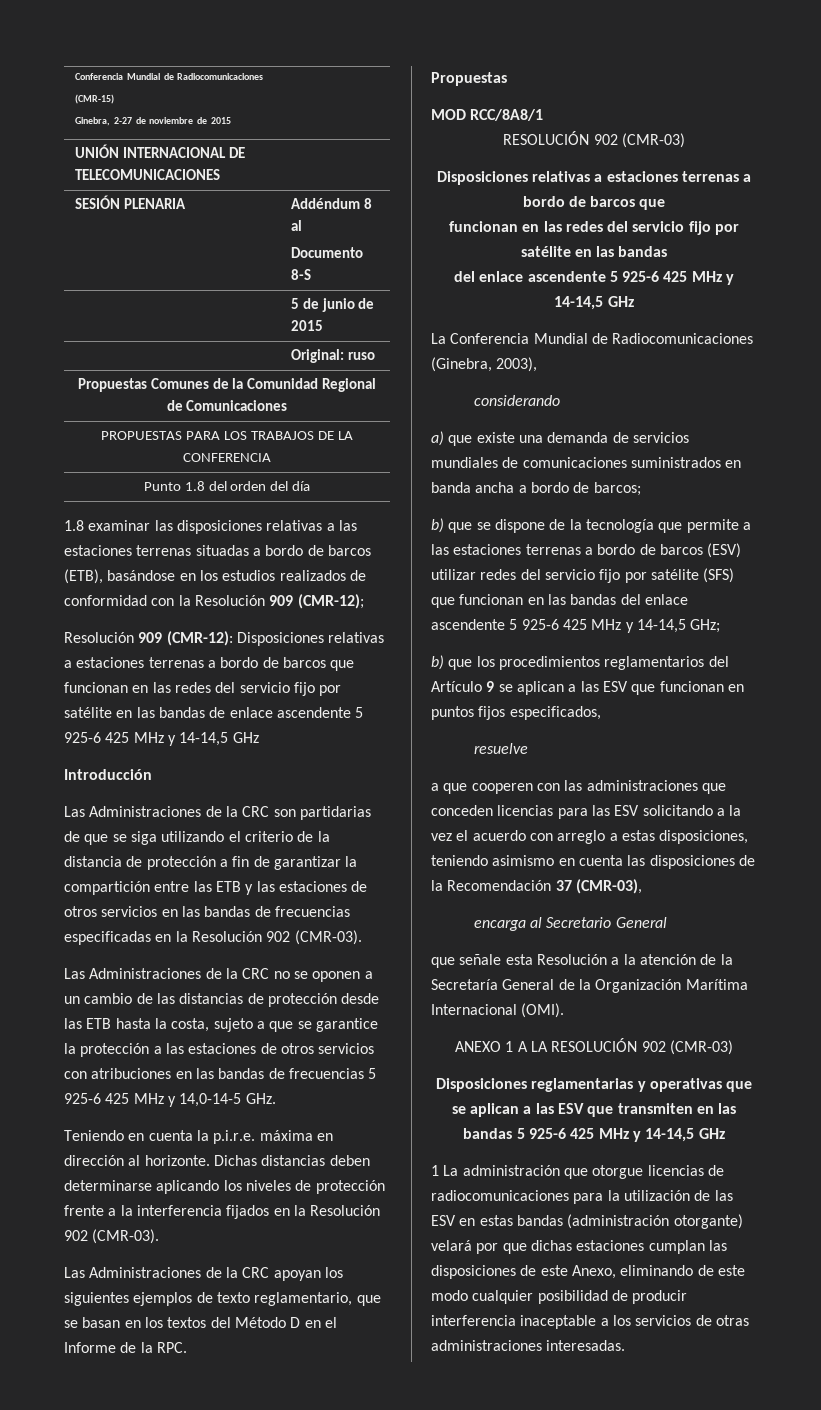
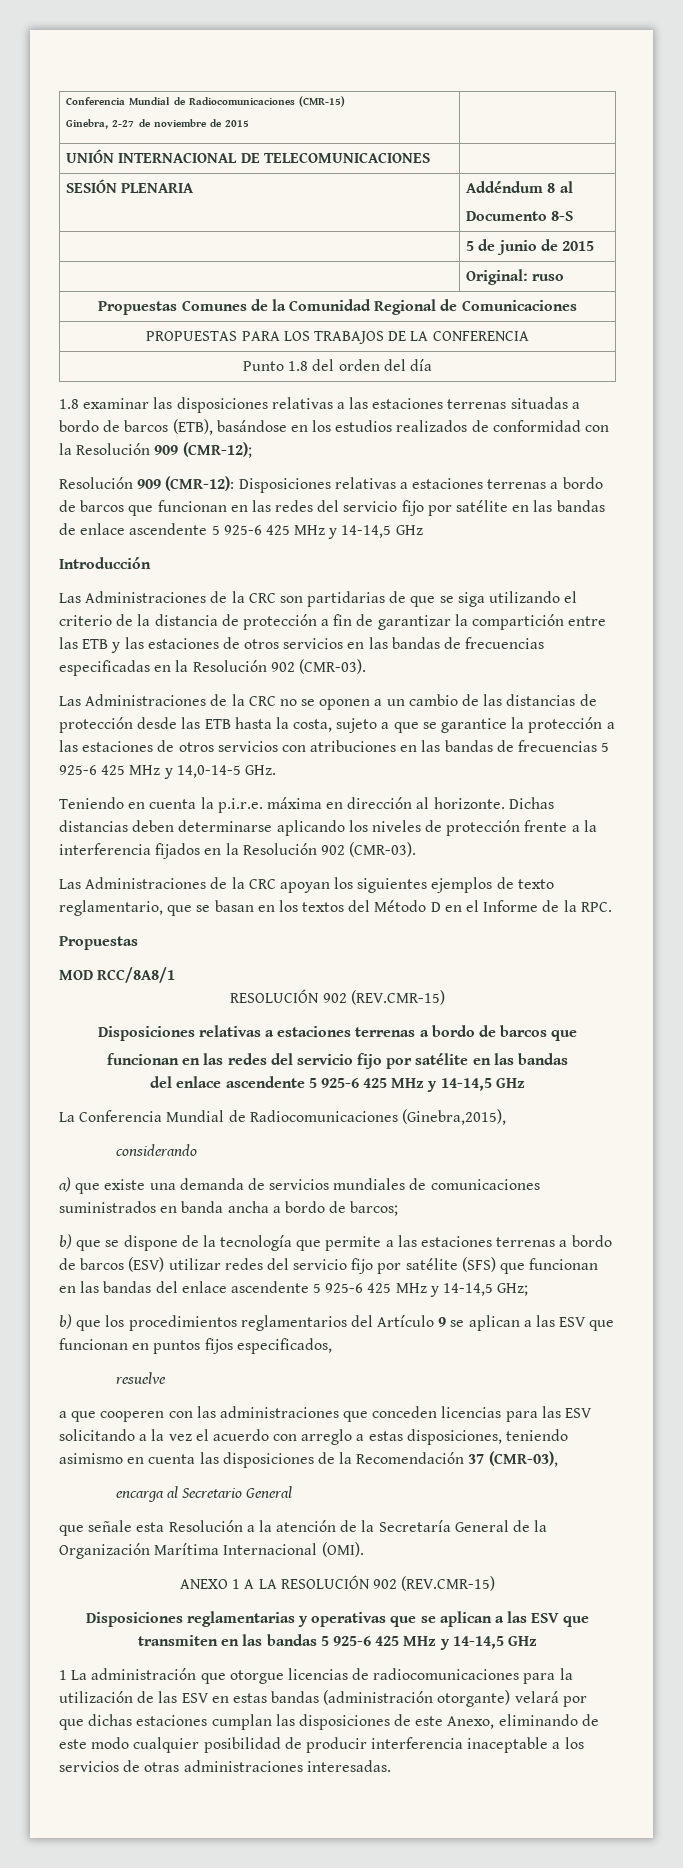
[621,133,685,148] (CMR-03) -> [350,990,445,1005] (REV.CMR-15)
[431,357,538,372] (Ginebra, 2003), -> [401,1109,506,1125] (Ginebra,2015),
[669,1040,733,1055] (CMR-03) -> [401,1576,496,1591] (REV.CMR-15)

